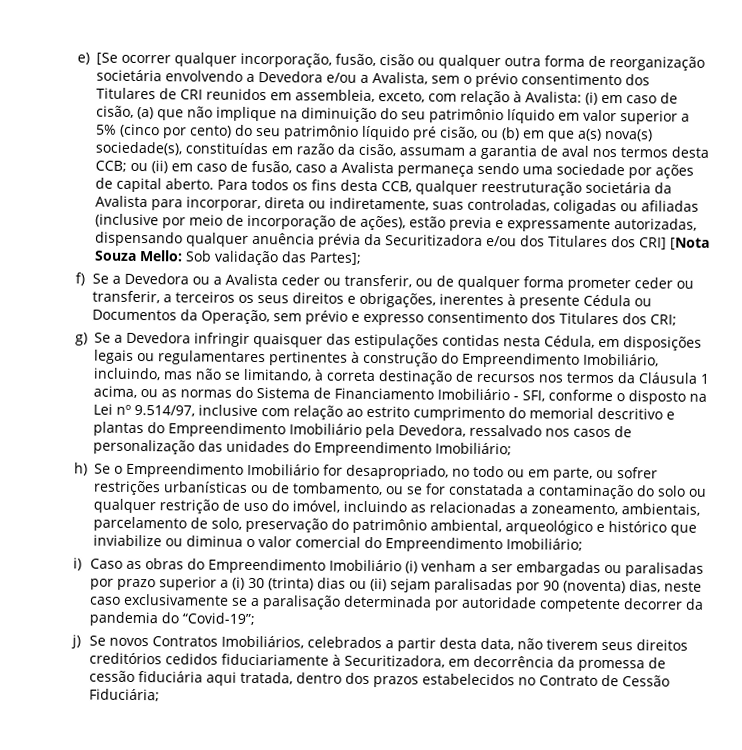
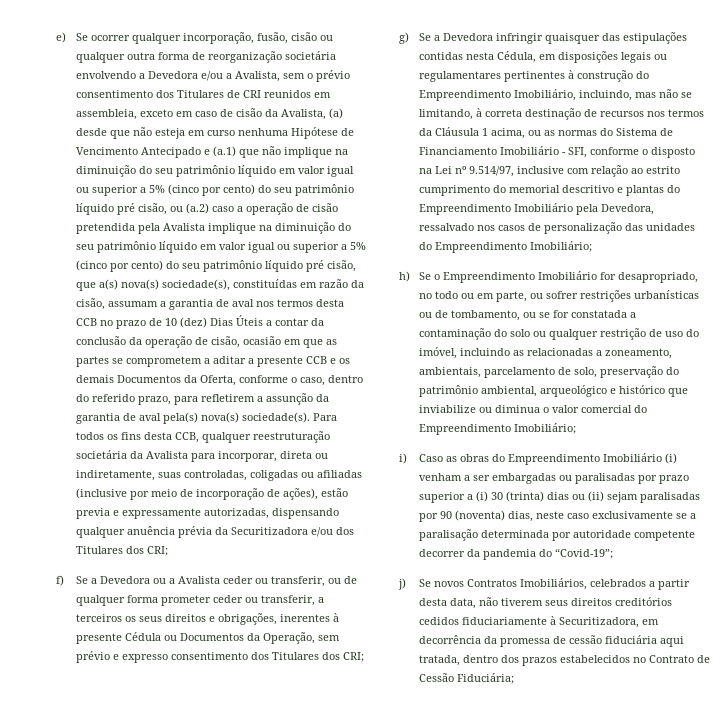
[96,52,118,65] [Se -> [75,33,88,41] Se
[378,90,678,106] [96,105,154,120] exceto, com relação à Avalista: (i) em caso de cisão, (a) -> [139,108,343,120] [75,127,354,139] [75,146,236,158] exceto em caso de cisão da Avalista, (a) desde que não esteja em curso nenhuma Hipótese de Vencimento Antecipado e (a.1)
(617, 115) none -> [326,166,354,177] [75,187,89,193] igual ou
[502,127,545,141] (b) em -> [185,203,338,215] [75,222,351,234] [75,241,366,253] [75,260,356,272] (a.2) caso a operação de cisão pretendida pela Avalista implique na diminuição do seu patrimônio líquido em valor igual ou superior a 5% (cinco por cento) do seu patrimônio líquido pré cisão,
[95,160,694,179] [95,177,214,193] CCB; ou (ii) em caso de fusão, caso a Avalista permaneça sendo uma sociedade por ações de capital aberto. -> [75,315,324,329] [75,336,337,348] [75,356,350,367] [75,375,363,386] [75,393,329,405] [75,412,310,424] CCB no prazo de 10 (dez) Dias Úteis a contar da conclusão da operação de cisão, ocasião em que as partes se comprometem a aditar a presente CCB e os demais Documentos da Oferta, conforme o caso, dentro do referido prazo, para refletirem a assunção da garantia de aval pela(s) nova(s) sociedade(s).
[639,237,710,250] [94,250,362,266] CRI] [Nota Souza Mello: Sob validação das Partes]; -> [146,546,168,556] CRI;

